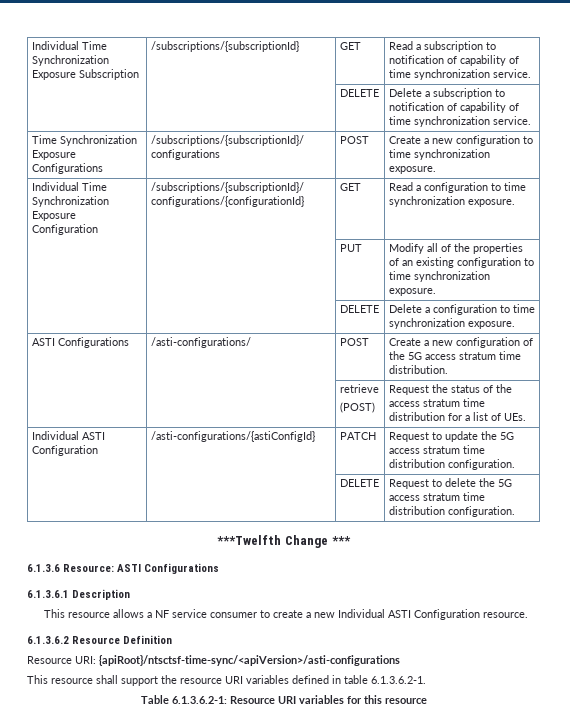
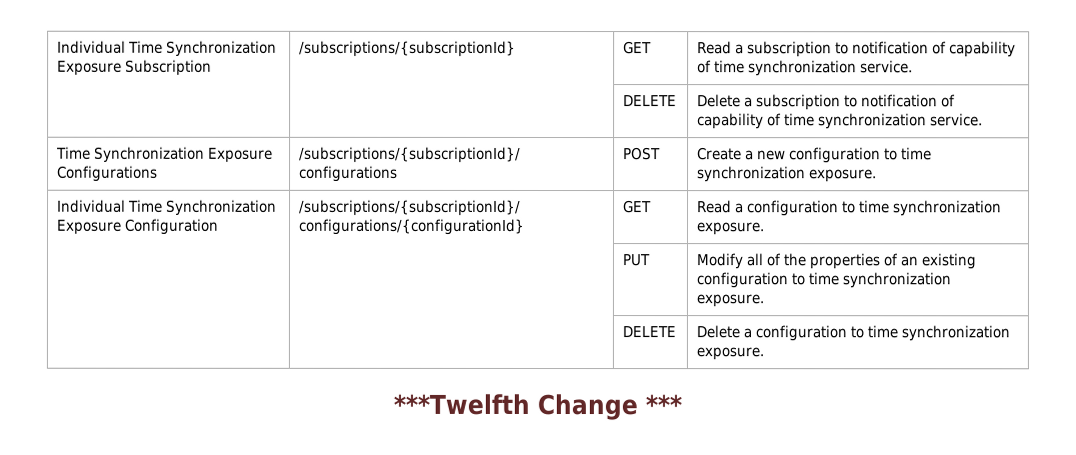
[31,337,129,348] [150,337,251,348] [339,338,369,346] [388,337,533,348] [388,351,521,360] [388,365,448,374] [339,384,379,393] [339,402,375,413] [388,384,512,395] [388,398,485,407] [388,412,526,421] [31,431,105,440] [31,445,98,456] [150,431,315,442] [339,432,376,440] [388,431,514,442] [388,445,485,454] [388,459,515,470] [339,479,379,487] [388,478,512,489] [388,492,485,501] [388,506,515,517] [217,535,351,548] [27,563,219,574] [27,589,130,600] [44,609,529,620] [27,635,172,644] [27,655,400,666] [27,675,426,686] [140,695,427,704] // ASTI Configurations | /asti-configurations/ | POST | Create a new configuration of the 5G access stratum time distribution. // | | retrieve // (POST) | Request the status of the access stratum time distribution for a list of UEs. // Individual ASTI Configuration | /asti-configurations/{astiConfigId} | PATCH | Request to update the 5G access stratum time distribution configuration. // | | DELETE | Request to delete the 5G access stratum time distribution configuration. // ***Twelfth Change *** // 6.1.3.6 Resource: ASTI Configurations // 6.1.3.6.1 Description // This resource allows a NF service consumer to create a new Individual ASTI Configuration resource. // 6.1.3.6.2 Resource Definition // Resource URI: {apiRoot}/ntsctsf-time-sync/<apiVersion>/asti-configurations // This resource shall support the resource URI variables defined in table 6.1.3.6.2-1. // Table 6.1.3.6.2-1: Resource URI variables for this resource -> [393,393,682,421] // ***Twelfth Change ***

